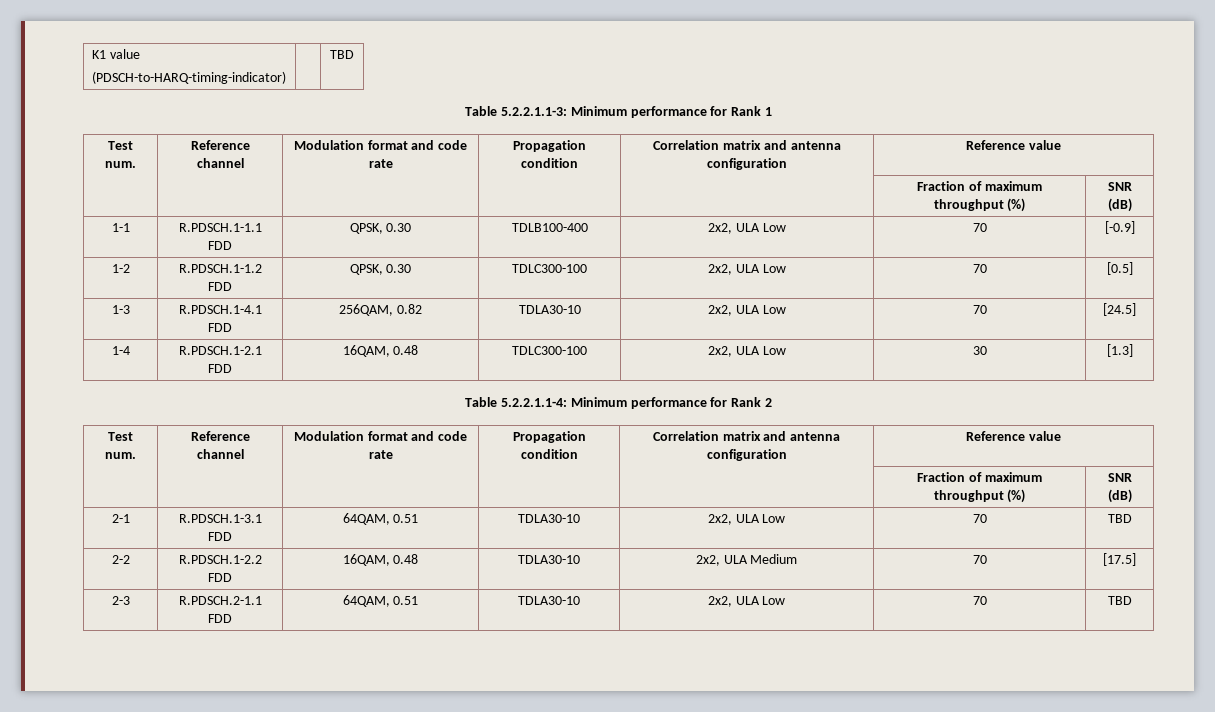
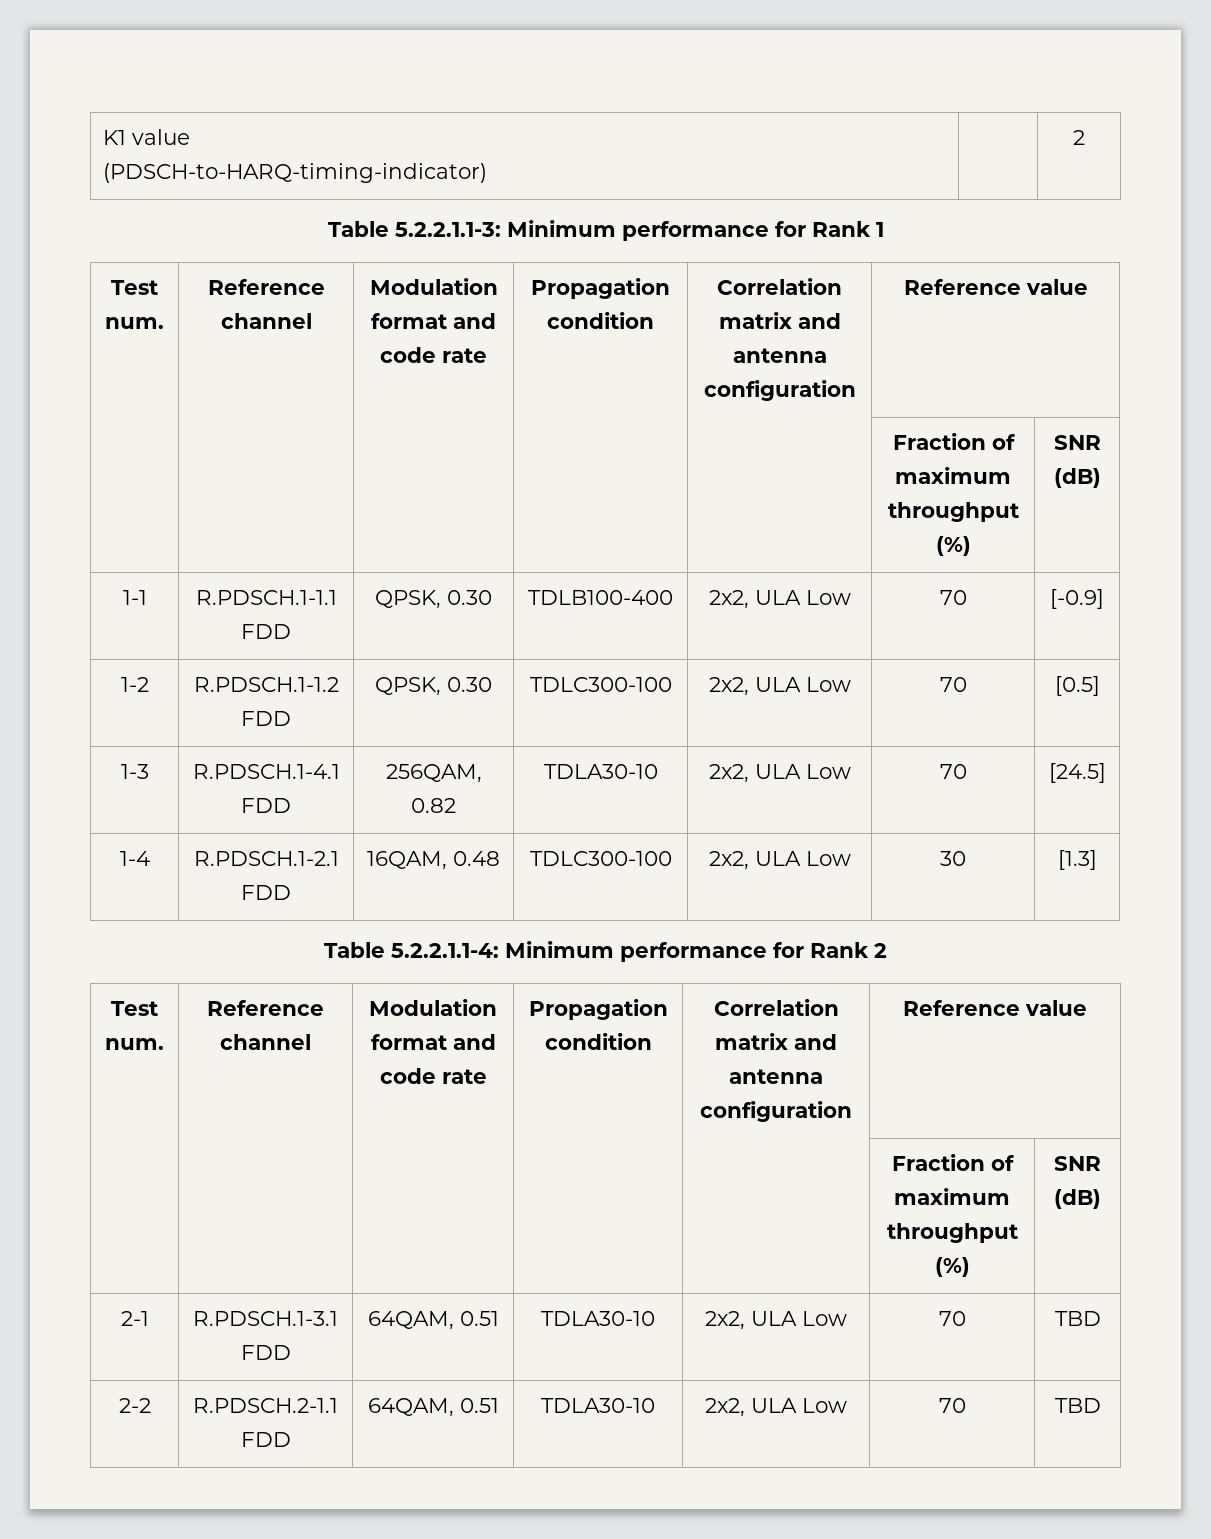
[330,50,354,59] TBD -> [1073,130,1085,145] 2
[178,555,262,564] [208,573,232,582] [342,554,419,566] [518,555,580,564] [695,554,798,566] [972,555,987,564] [1103,553,1136,566] [111,596,130,605] | R.PDSCH.1-2.2 FDD | 16QAM, 0.48 | TDLA30-10 | 2x2, ULA Medium | 70 | [17.5] // 2-3 -> (151, 1405) none

